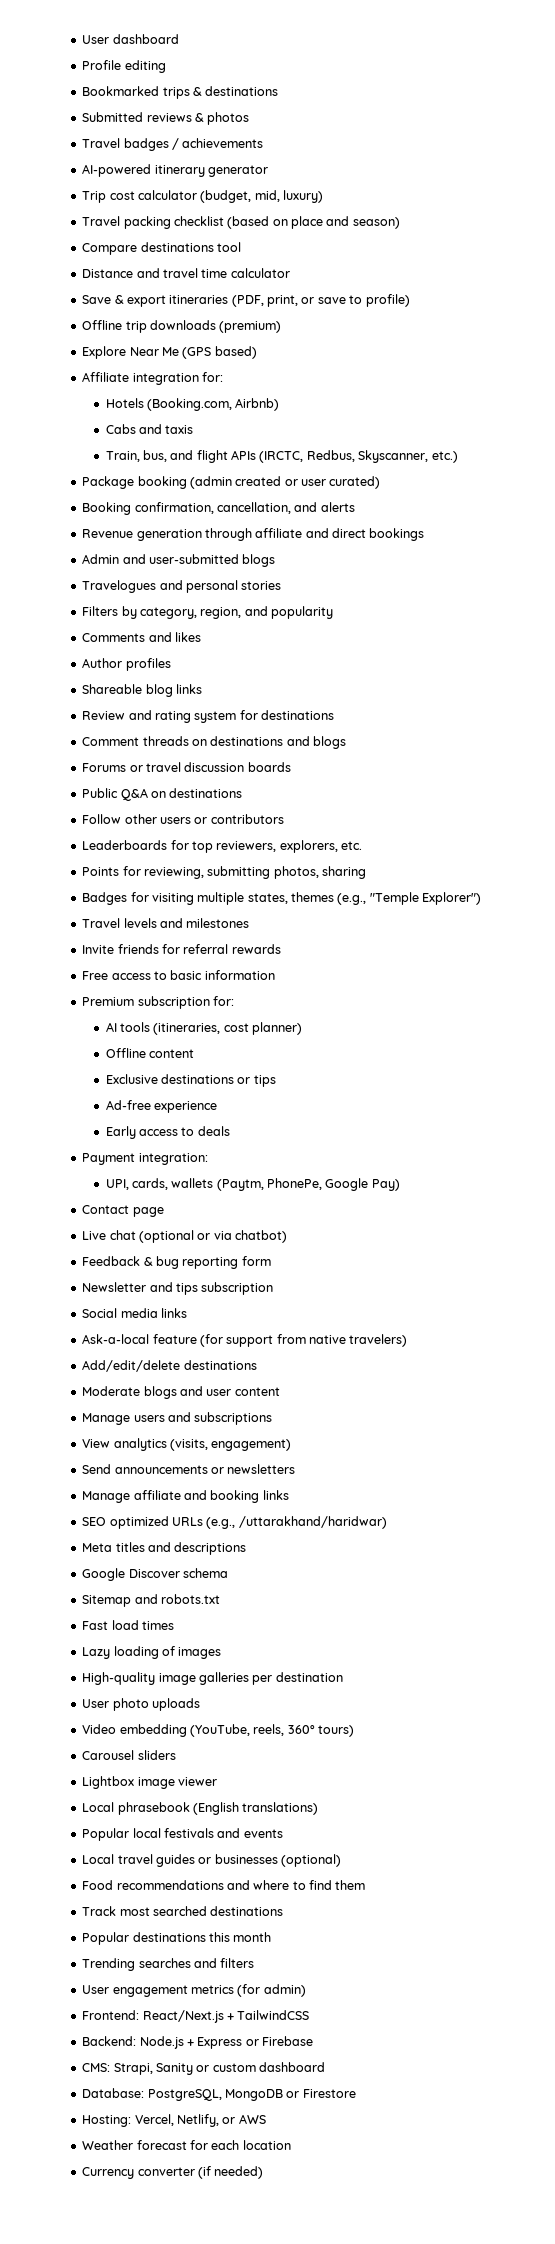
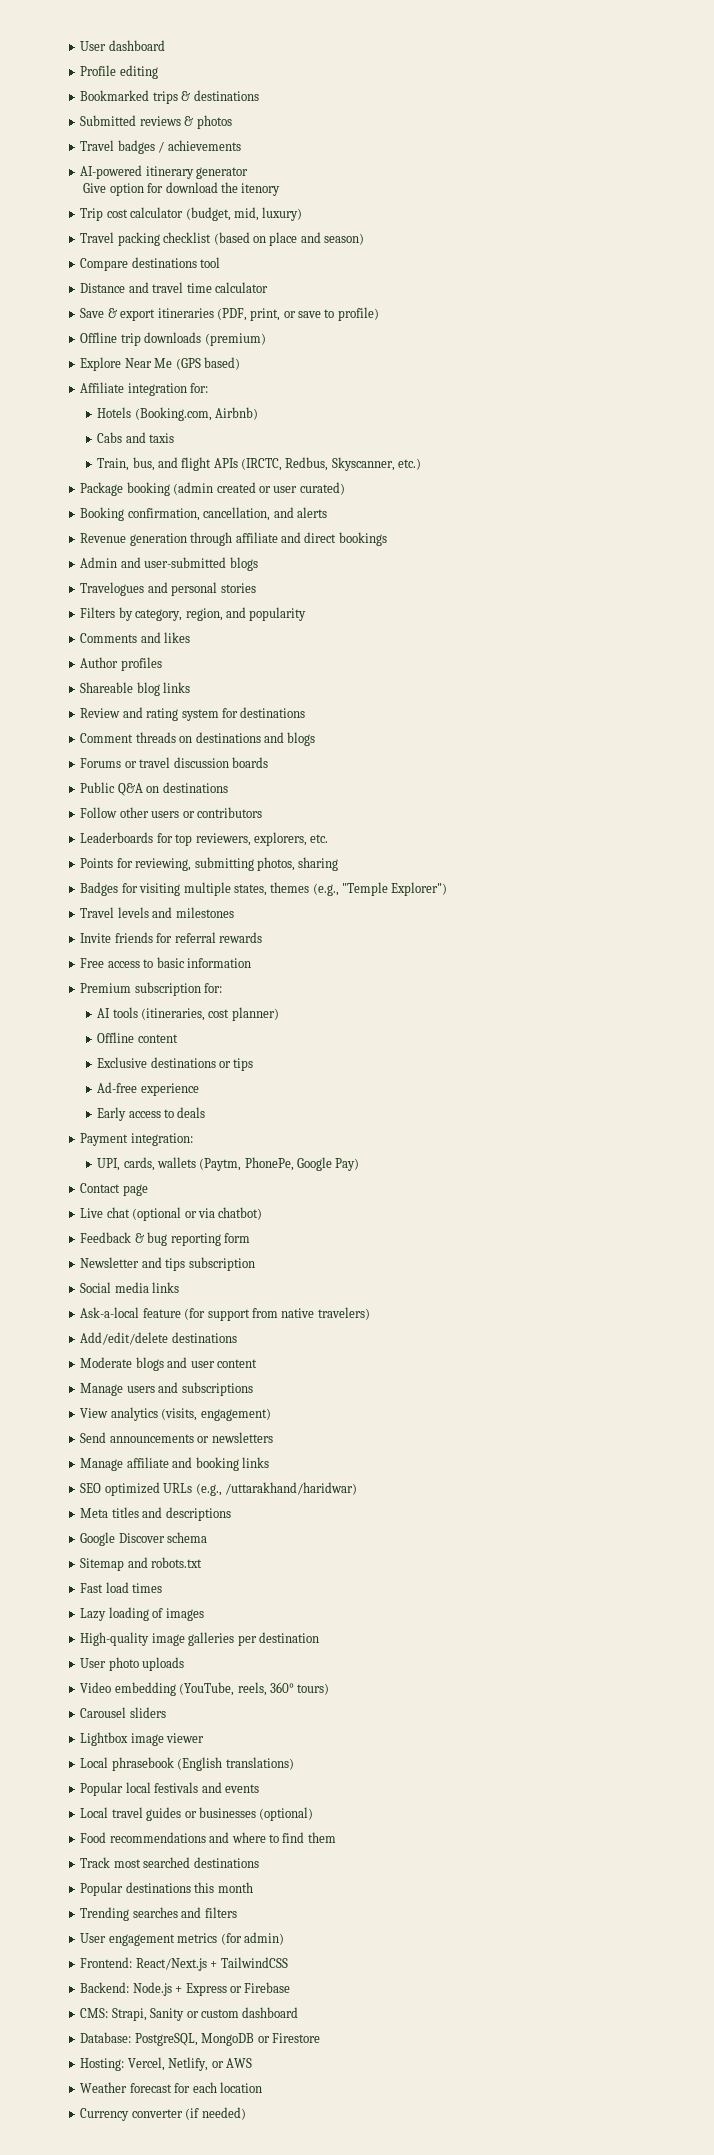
(268, 171) none -> [83,182,281,196] // Give option for download the itenory

